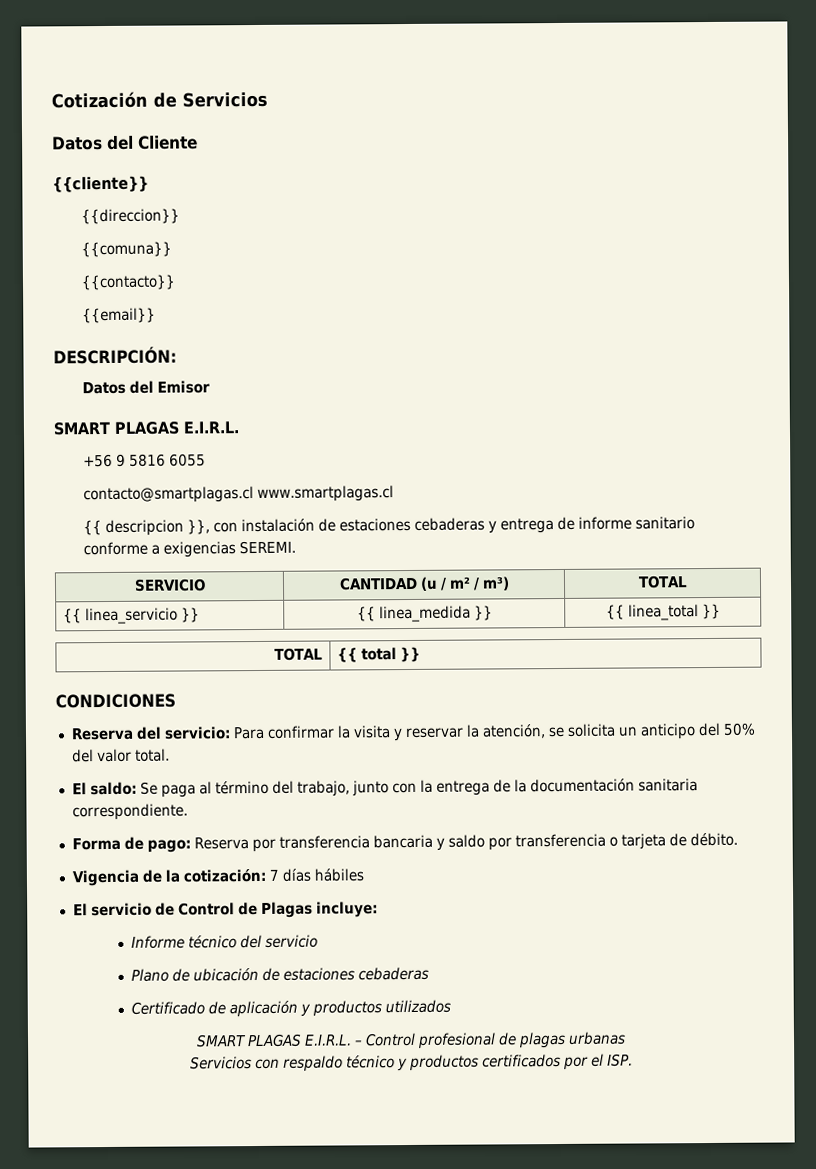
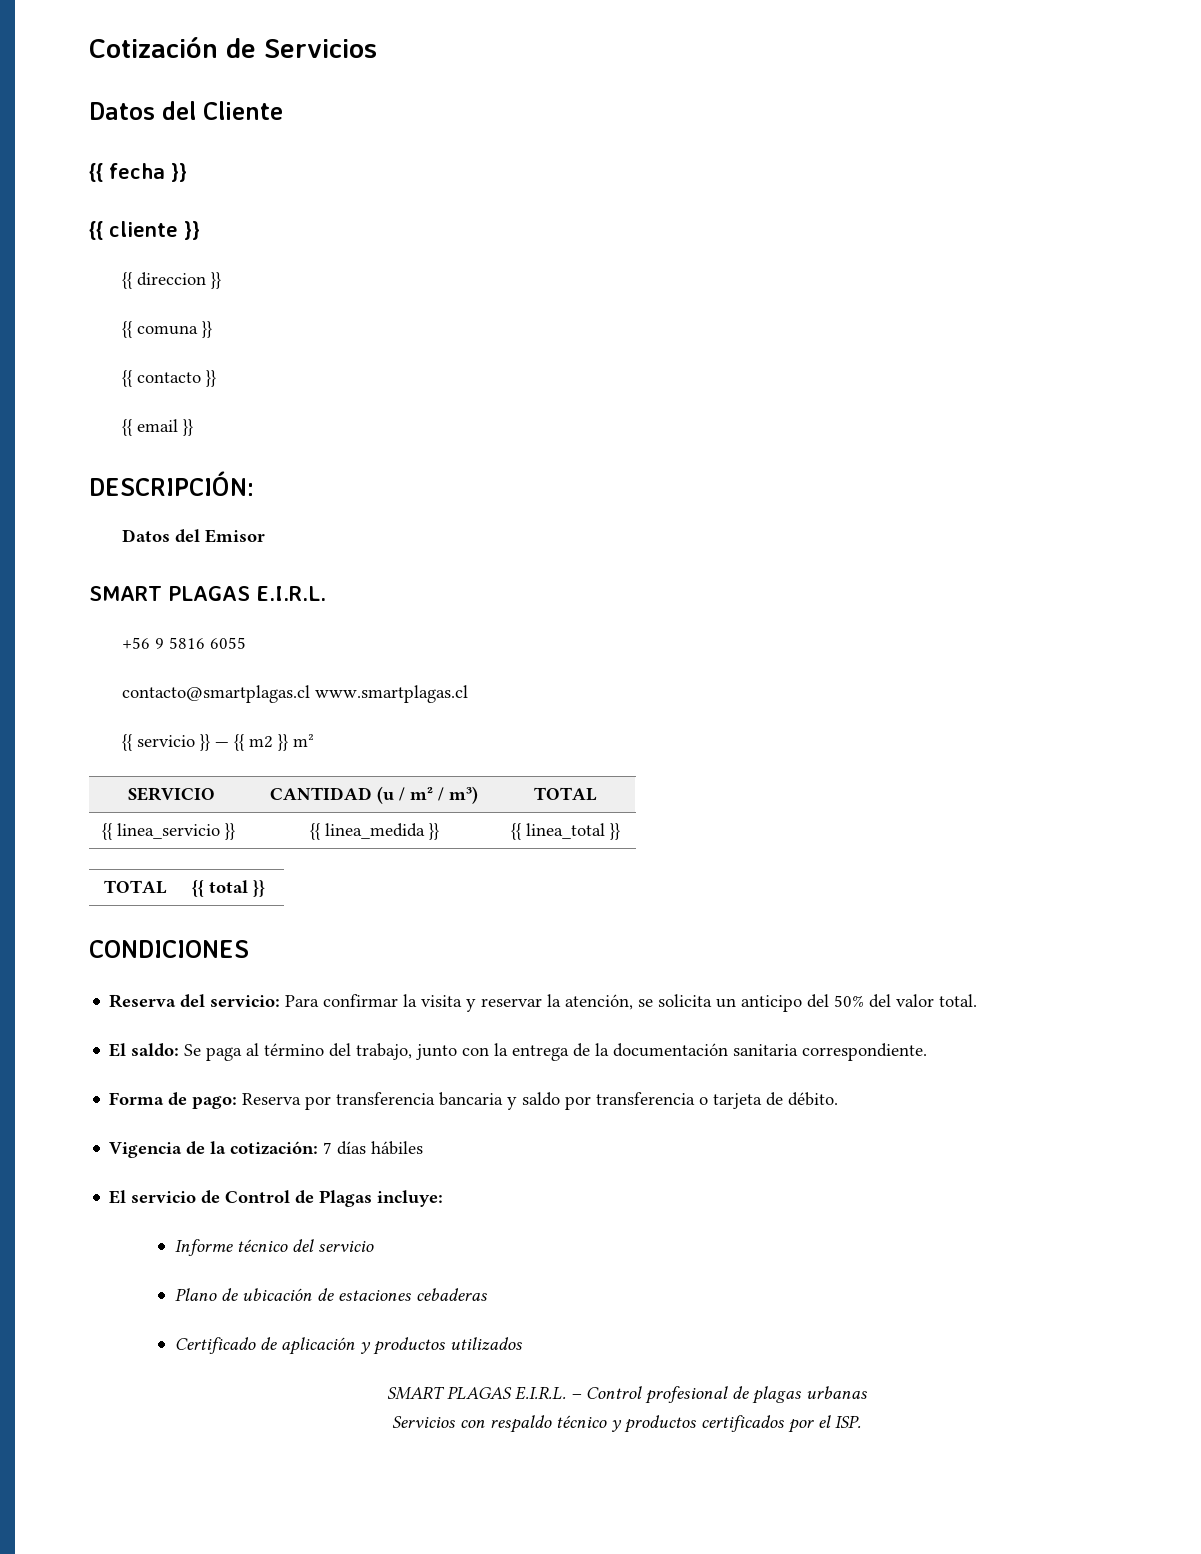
[52,175,149,193] [80,208,180,225] [80,241,172,258] [80,274,176,291] [81,307,156,324] {{cliente}} // {{direccion}} // {{comuna}} // {{contacto}} // {{email}} -> [89,163,187,182] [89,221,200,240] [121,272,221,289] [121,321,212,338] [121,370,216,387] [121,419,193,436] {{ fecha }} // {{ cliente }} // {{ direccion }} // {{ comuna }} // {{ contacto }} // {{ email }}
[104,516,695,537] [82,540,296,558] descripcion }}, con instalación de estaciones cebaderas y entrega de informe sanitario conforme a exigencias SEREMI. -> [136,734,314,751] servicio }} — {{ m2 }} m²

